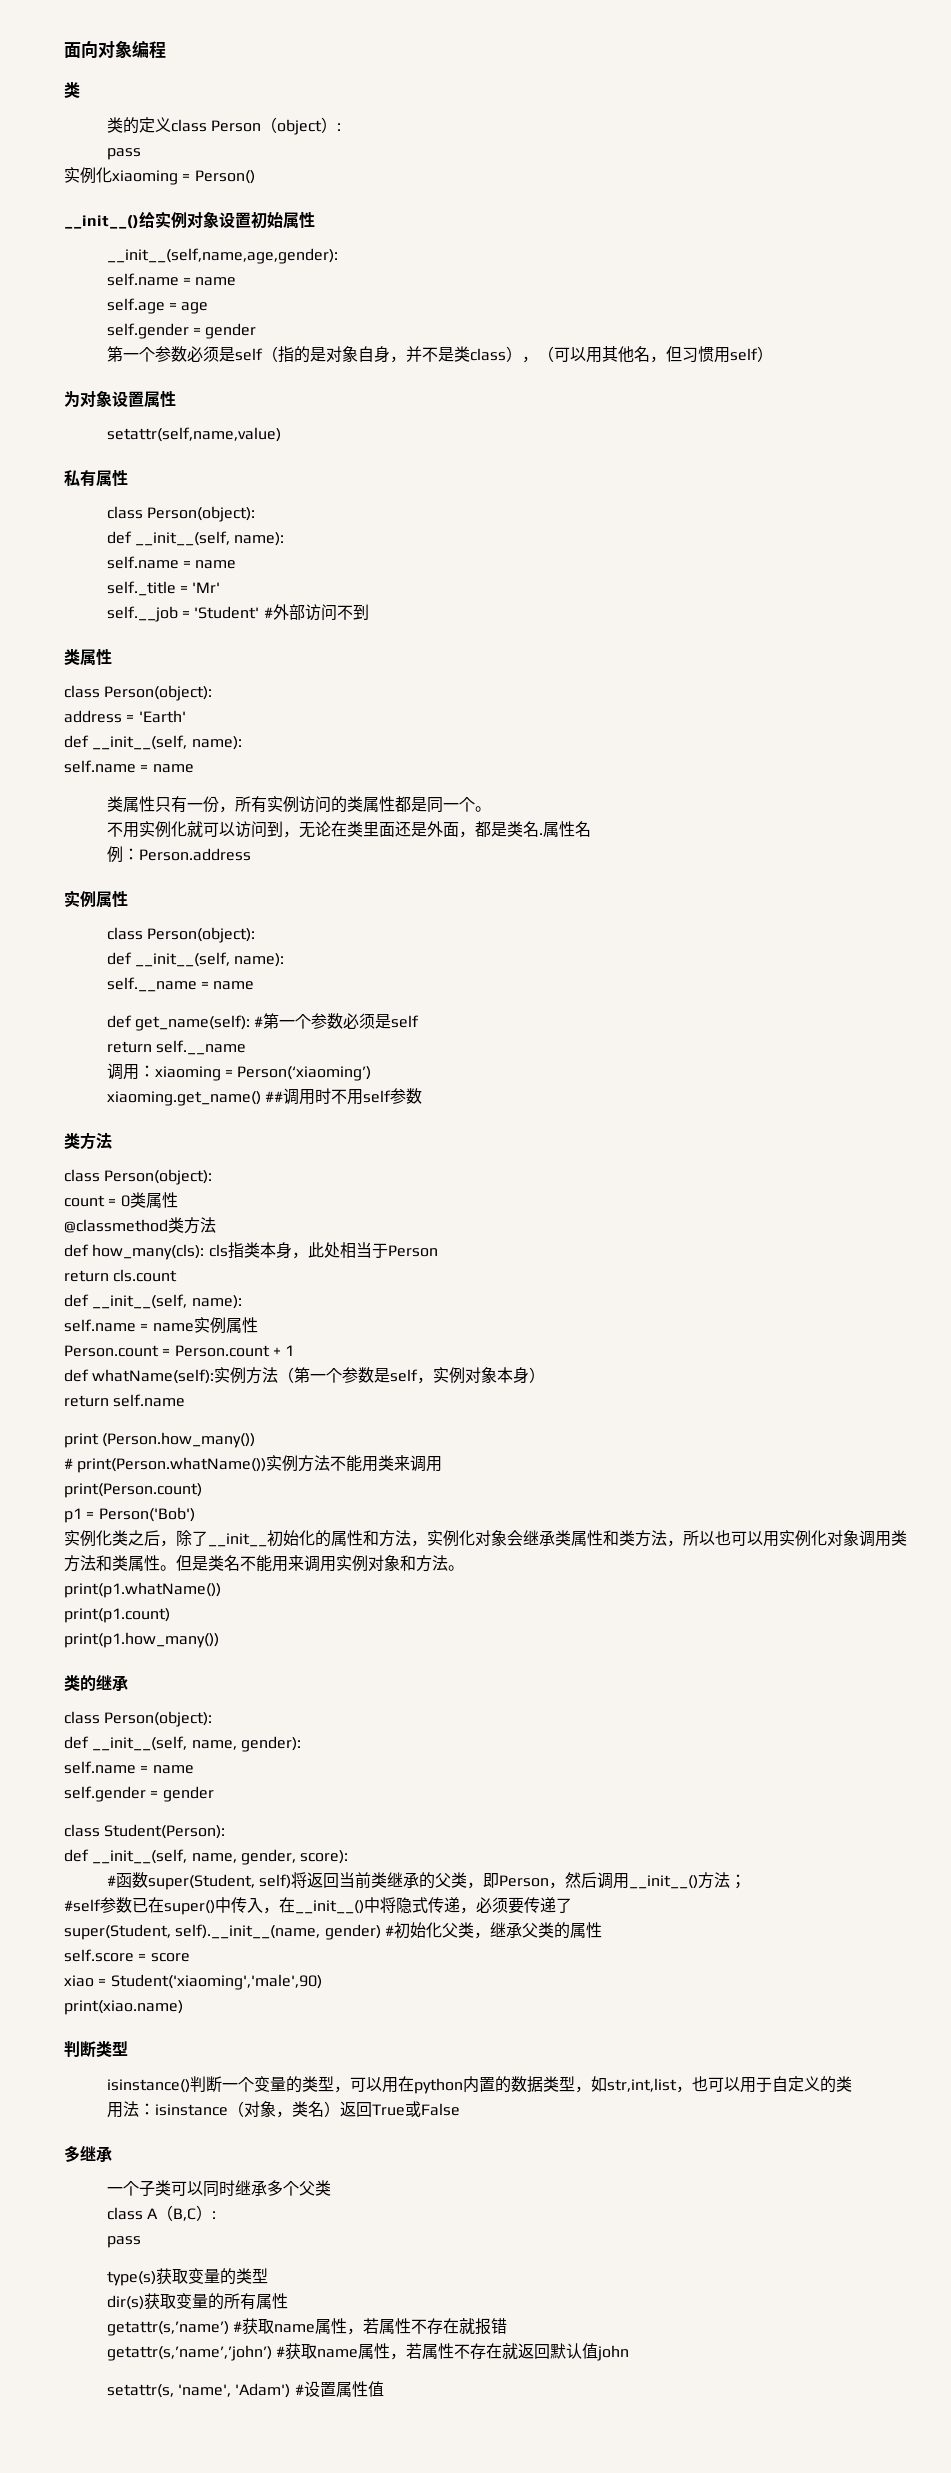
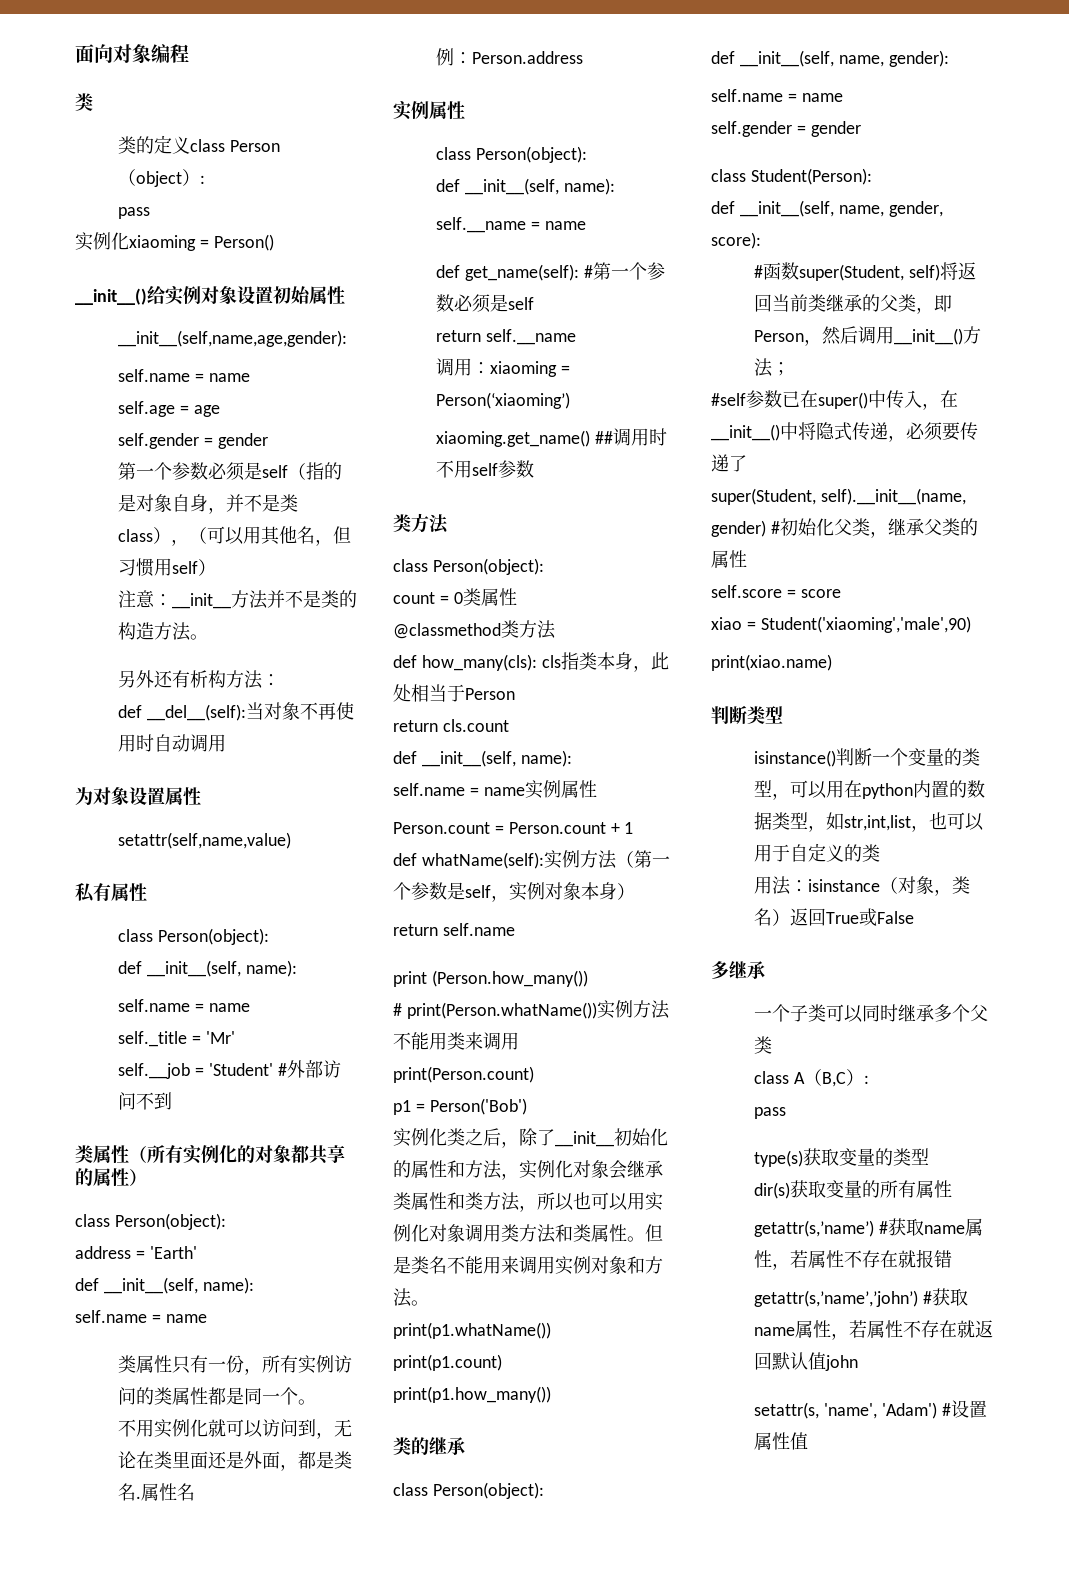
(773, 354) none -> [118,590,358,609] [118,622,209,641] [118,670,281,689] [118,702,355,721] [118,734,227,752] // 注意：__init__方法并不是类的构造方法。 // 另外还有析构方法： // def __del__(self):当对象不再使用时自动调用
(112, 656) none -> [129,1145,345,1164] [75,1168,147,1187] （所有实例化的对象都共享的属性）

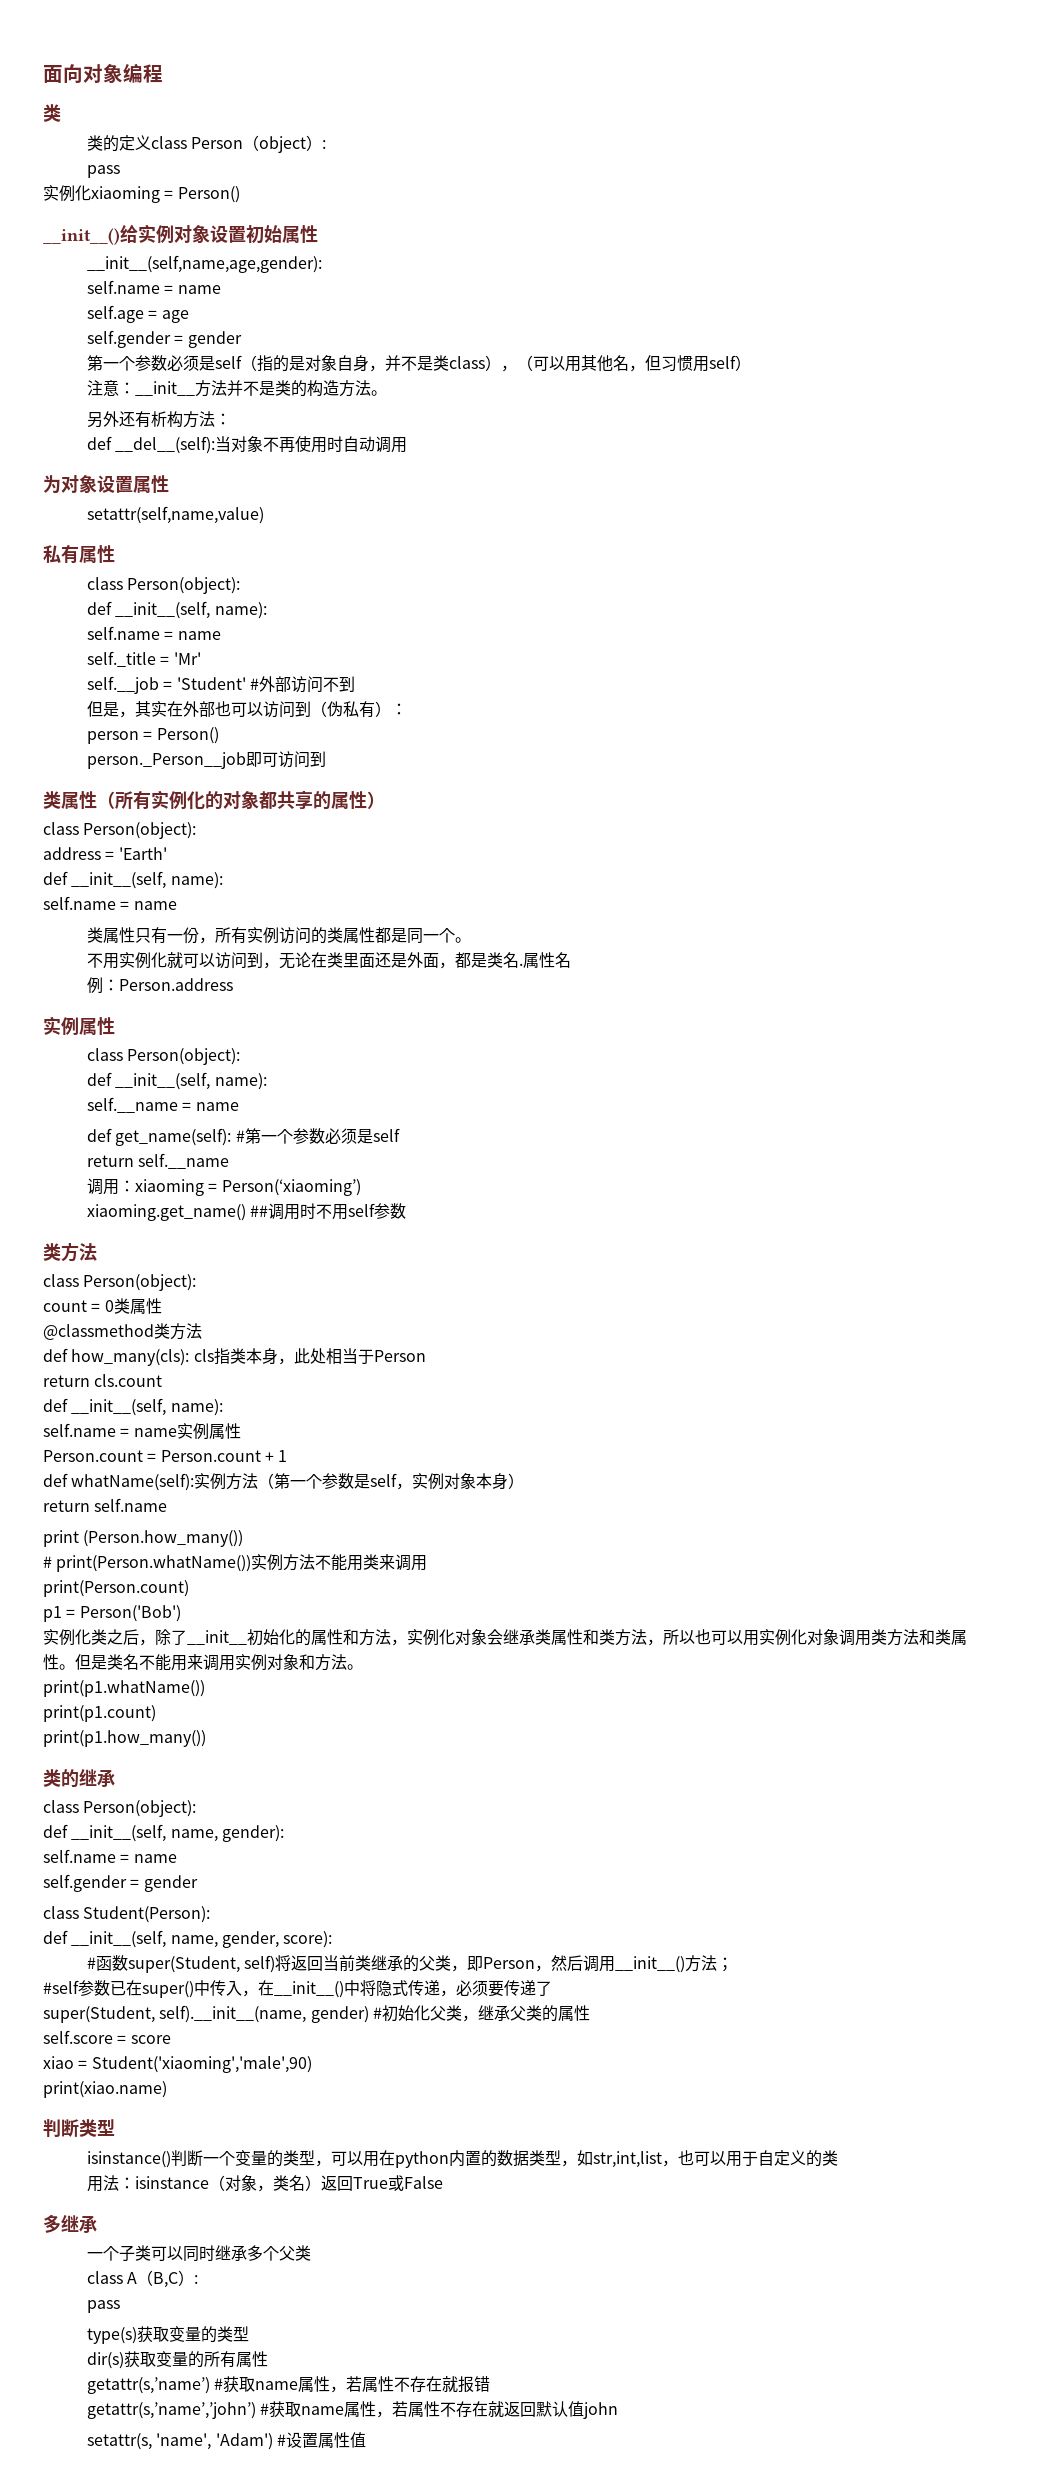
(173, 1101) none -> [87,701,408,718] [87,727,219,744] [87,751,327,769] // 但是，其实在外部也可以访问到（伪私有）： // person = Person() // person._Person__job即可访问到

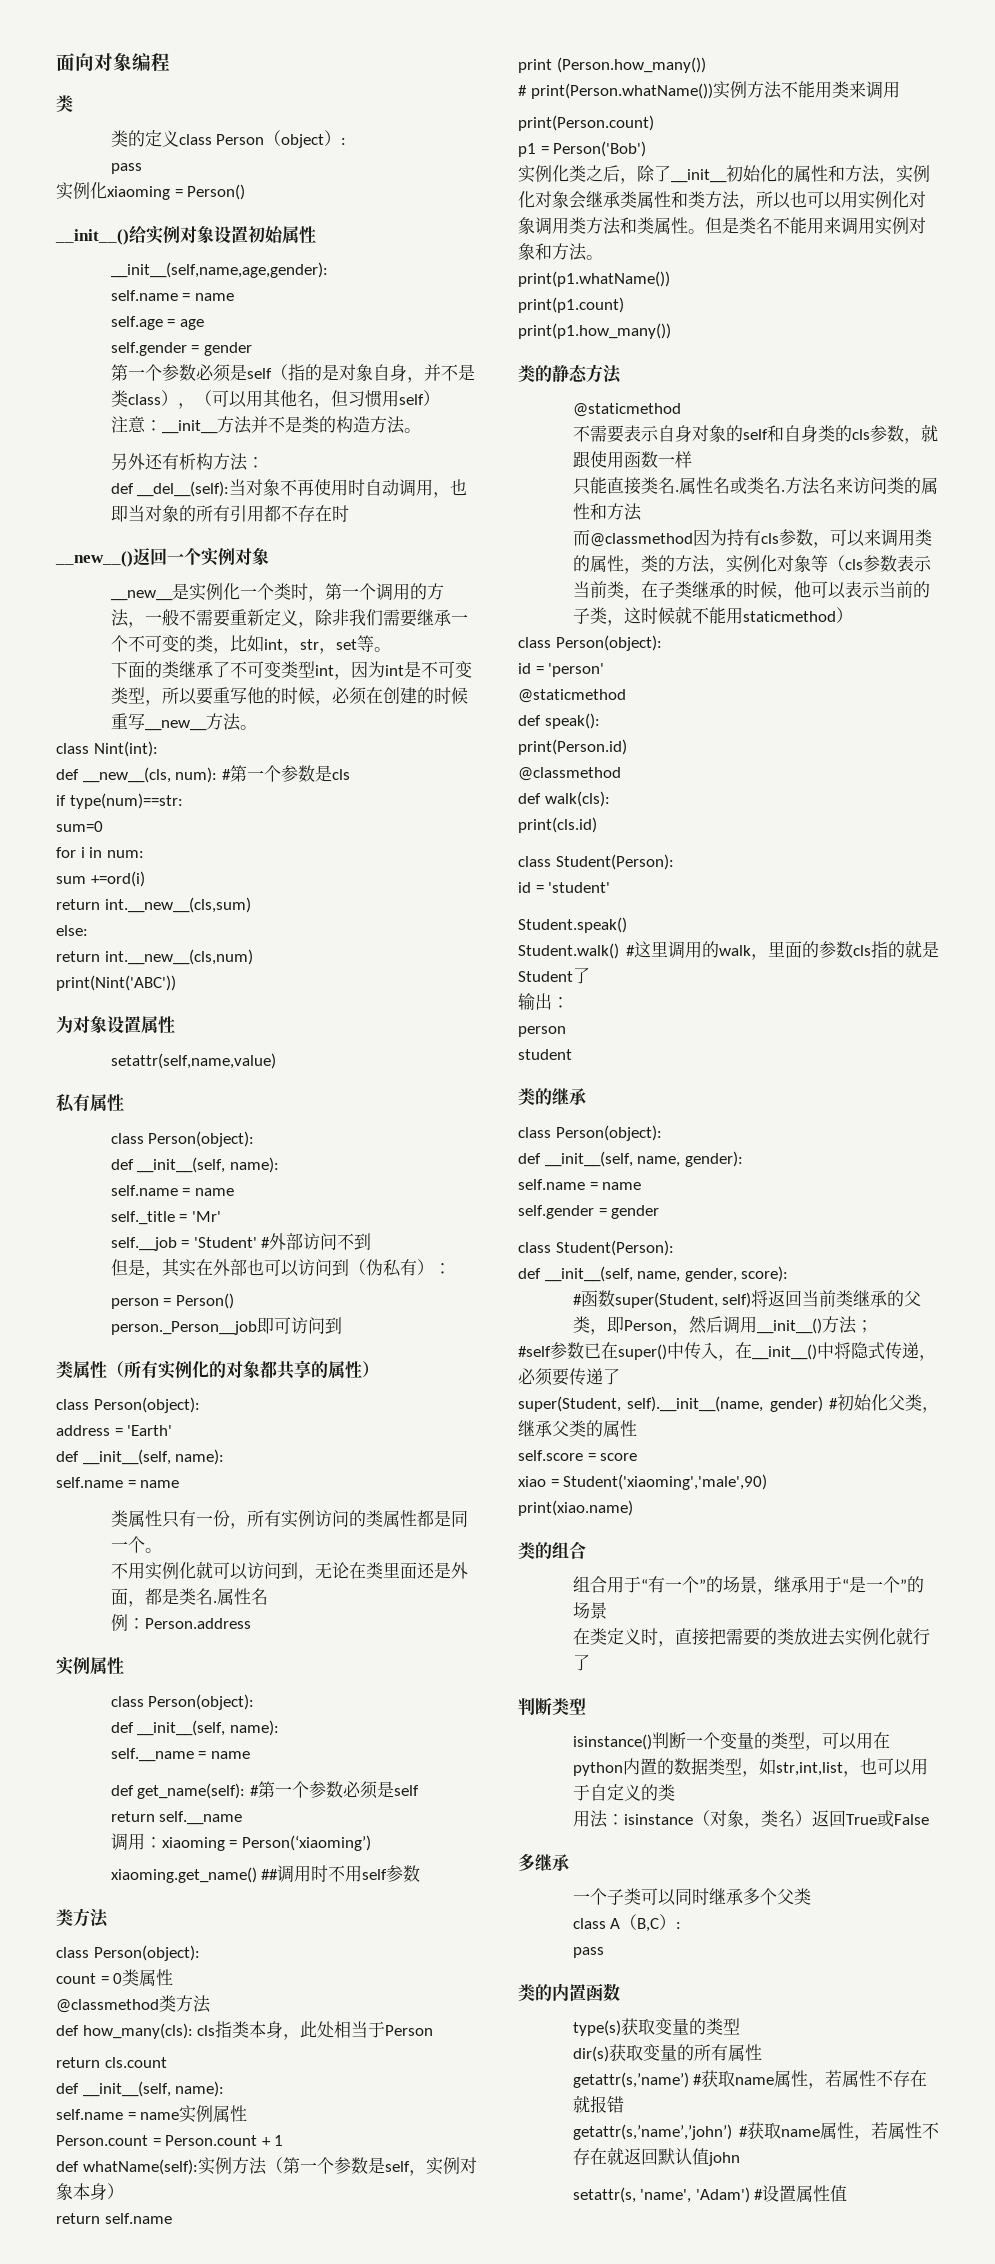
(408, 445) none -> [433,479,468,498] [110,505,349,522] [55,548,269,567] [110,583,444,602] [110,609,468,628] [110,635,391,654] [110,661,472,680] [110,687,468,706] [110,713,257,731] [56,741,158,757] [56,765,350,783] [56,793,183,809] [56,821,103,832] [56,847,144,858] [56,871,145,887] [56,897,251,913] [56,925,88,936] [56,949,253,965] [56,975,176,991] ，也即当对象的所有引用都不存在时 // __new__()返回一个实例对象 // __new__是实例化一个类时，第一个调用的方法，一般不需要重新定义，除非我们需要继承一个不可变的类，比如int，str，set等。 // 下面的类继承了不可变类型int，因为int是不可变类型，所以要重写他的时候，必须在创建的时候重写__new__方法。 // class Nint(int): // def __new__(cls, num): #第一个参数是cls // if type(num)==str: // sum=0 // for i in num: // sum +=ord(i) // return int.__new__(cls,sum) // else: // return int.__new__(cls,num) // print(Nint('ABC'))
(206, 1738) none -> [518,364,622,384] [572,403,681,417] [572,424,938,444] [572,451,692,468] [572,477,938,495] [572,503,642,521] [572,529,932,548] [572,555,932,574] [572,581,930,600] [572,606,853,626] [518,635,662,651] [518,663,605,677] [518,689,626,703] [518,713,600,729] [518,739,627,755] [518,767,621,781] [518,791,610,807] [518,817,597,833] [518,854,674,870] [518,882,611,893] [518,917,627,933] [518,940,939,960] [518,967,590,984] [518,993,569,1010] [518,1026,566,1037] [518,1049,572,1060] // 类的静态方法 // @staticmethod // 不需要表示自身对象的self和自身类的cls参数，就跟使用函数一样 // 只能直接类名.属性名或类名.方法名来访问类的属性和方法 // 而@classmethod因为持有cls参数，可以来调用类的属性，类的方法，实例化对象等（cls参数表示当前类，在子类继承的时候，他可以表示当前的子类，这时候就不能用staticmethod） // class Person(object): // id = 'person' // @staticmethod // def speak(): // print(Person.id) // @classmethod // def walk(cls): // print(cls.id) // class Student(Person): // id = 'student' // Student.speak() // Student.walk() #这里调用的walk，里面的参数cls指的就是Student了 // 输出： // person // student
(167, 2089) none -> [518,1541,586,1559] [572,1576,924,1595] [572,1602,607,1619] [572,1627,930,1647] [572,1654,590,1671] // 类的组合 // 组合用于“有一个”的场景，继承用于“是一个”的场景 // 在类定义时，直接把需要的类放进去实例化就行了
(121, 2306) none -> [518,1983,620,2002] // 类的内置函数

